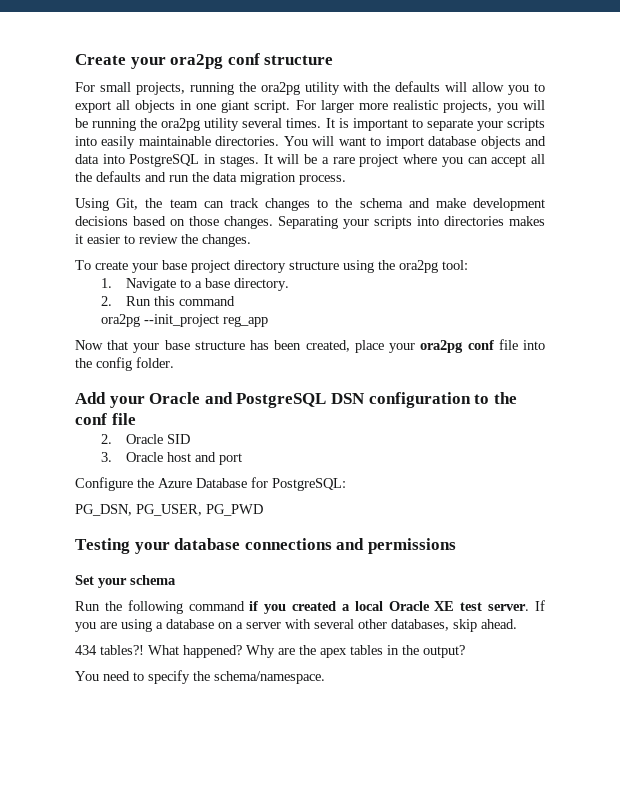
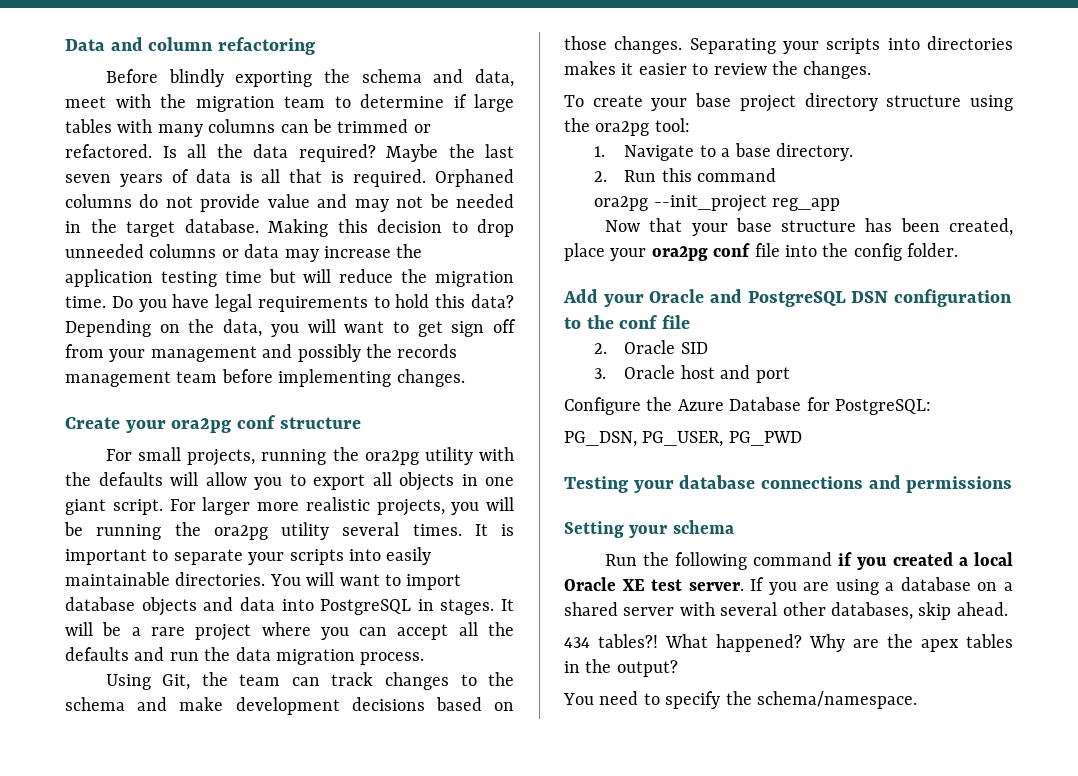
(75, 59) none -> [65,37,316,55] [105,69,514,87] [65,94,514,112] [65,119,431,137] [65,144,514,162] [65,169,514,187] [65,194,514,212] [65,219,514,237] [65,244,423,262] [65,269,514,287] [65,294,514,312] [65,319,516,337] [65,344,458,362] [65,369,465,387] Data and column refactoring // Before blindly exporting the schema and data, meet with the migration team to determine if large tables with many columns can be trimmed or refactored. Is all the data required? Maybe the last seven years of data is all that is required. Orphaned columns do not provide value and may not be needed in the target database. Making this decision to drop unneeded columns or data may increase the application testing time but will reduce the migration time. Do you have legal requirements to hold this data? Depending on the data, you will want to get sign off from your management and possibly the records management team before implementing changes. //
[75,575,94,585] Set -> [564,521,624,538] Setting
(243, 625) none -> [564,602,618,616] shared

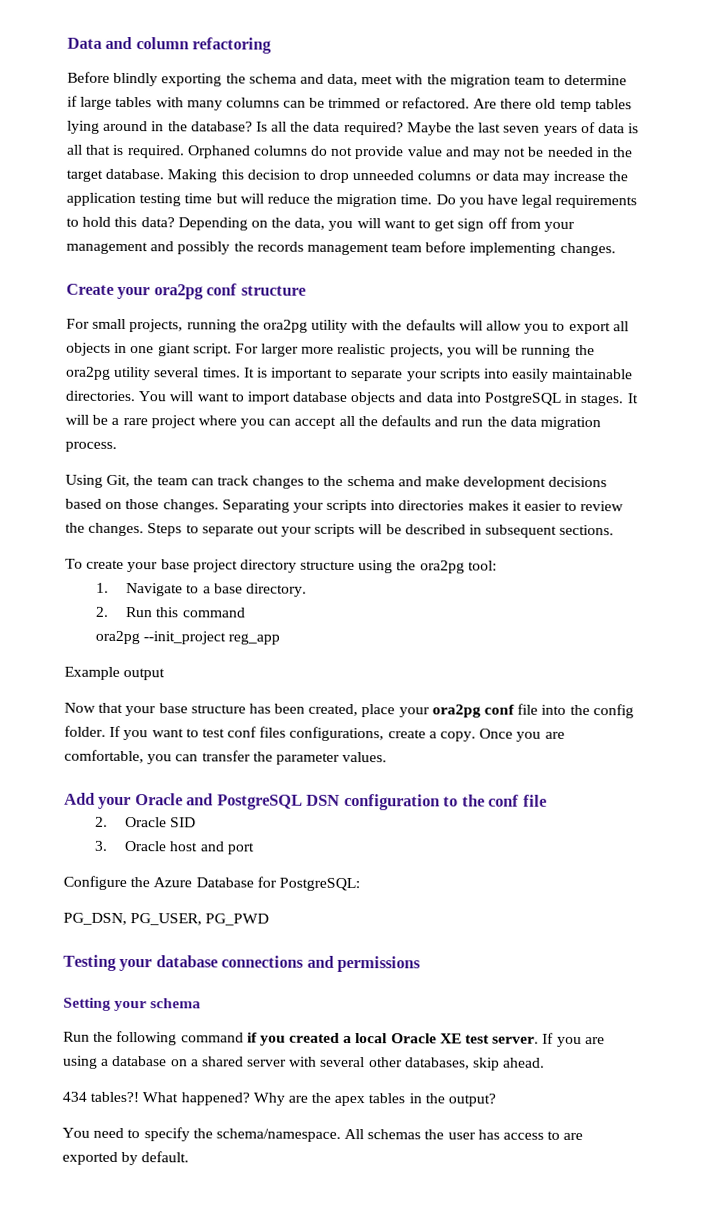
(152, 151) none -> [473,98,632,113] [67,120,253,134] Are there old temp tables lying around in the database?
(872, 70) none -> [147,523,615,538] Steps to separate out your scripts will be described in subsequent sections.
(841, 204) none -> [64,666,166,681] // Example output
(959, 250) none -> [109,725,565,742] [64,749,388,765] If you want to test conf files configurations, create a copy. Once you are comfortable, you can transfer the parameter values.
(917, 700) none -> [344,1128,584,1141] [62,1151,190,1166] All schemas the user has access to are exported by default.

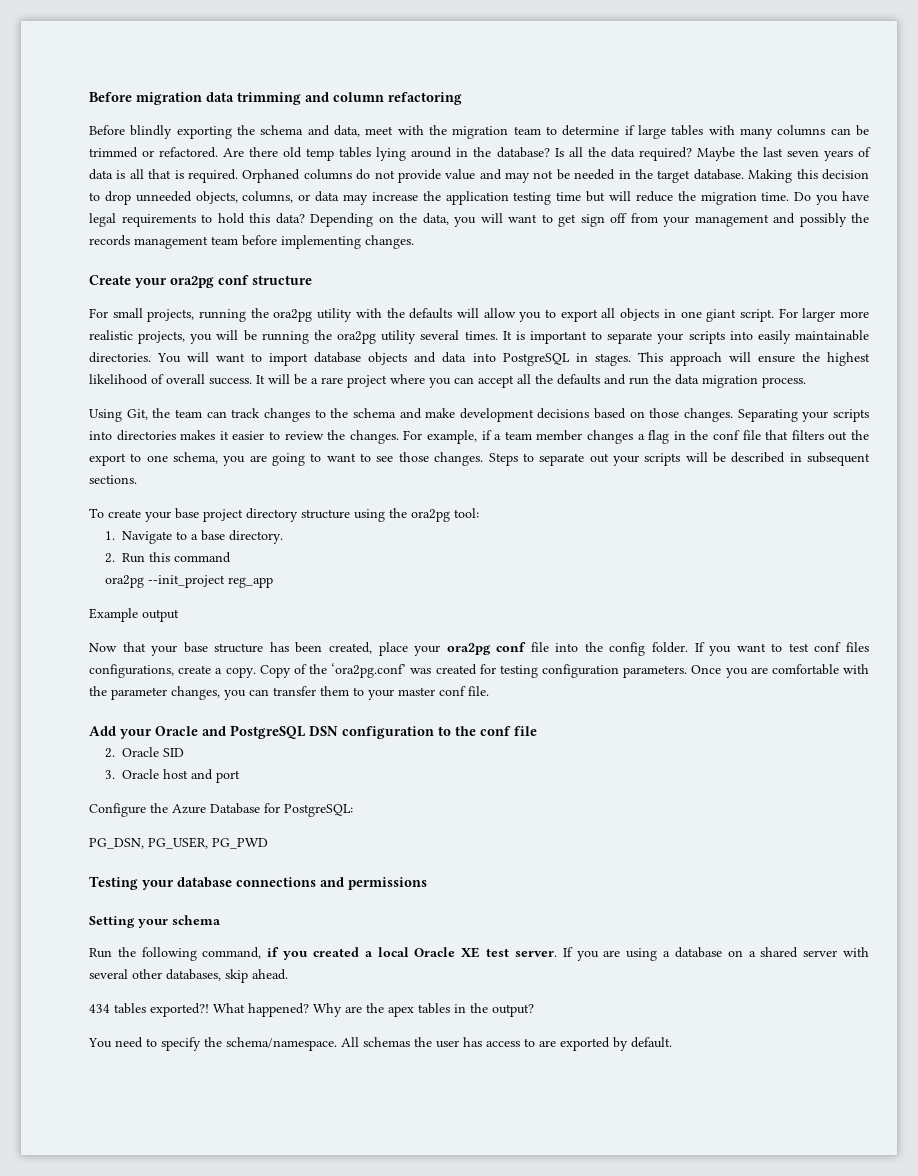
[67,37,102,49] Data -> [89,92,301,105] Before migration data trimming
[417,170,472,181] columns -> [195,191,294,204] objects, columns,
(624, 400) none -> [637,352,870,366] [89,374,252,385] This approach will ensure the highest likelihood of overall success.
(145, 529) none -> [403,430,870,444] [89,452,484,466] For example, if a team member changes a flag in the conf file that filters out the export to one schema, you are going to want to see those changes.
[479,728,565,742] [64,749,388,765] Once you are comfortable, you can transfer the parameter values. -> [259,663,869,678] [89,686,489,700] Copy of the ‘ora2pg.conf’ was created for testing configuration parameters. Once you are comfortable with the parameter changes, you can transfer them to your master conf file.
[180,1032,244,1043] command -> [202,947,262,959] command,
[90,1091,140,1103] tables?! -> [114,1003,209,1017] tables exported?!

